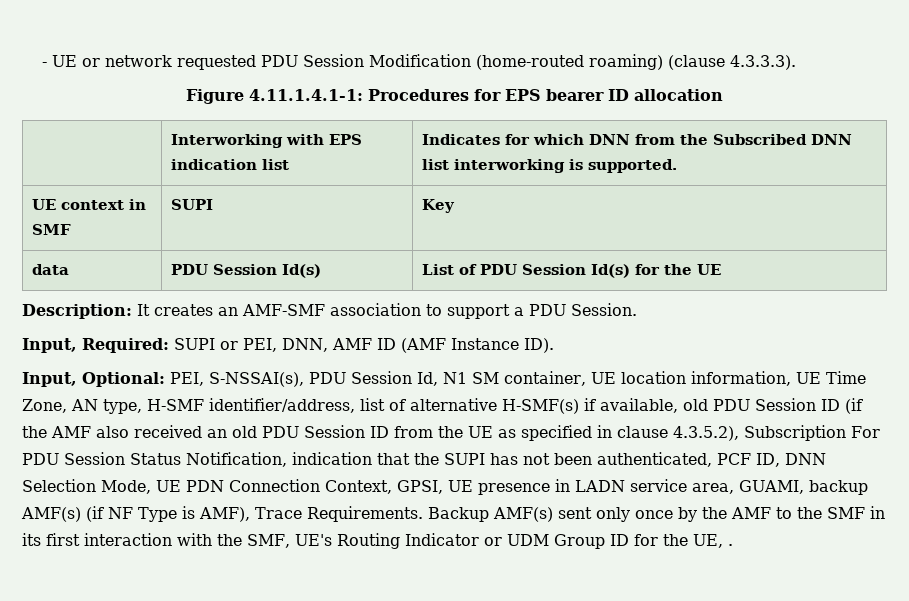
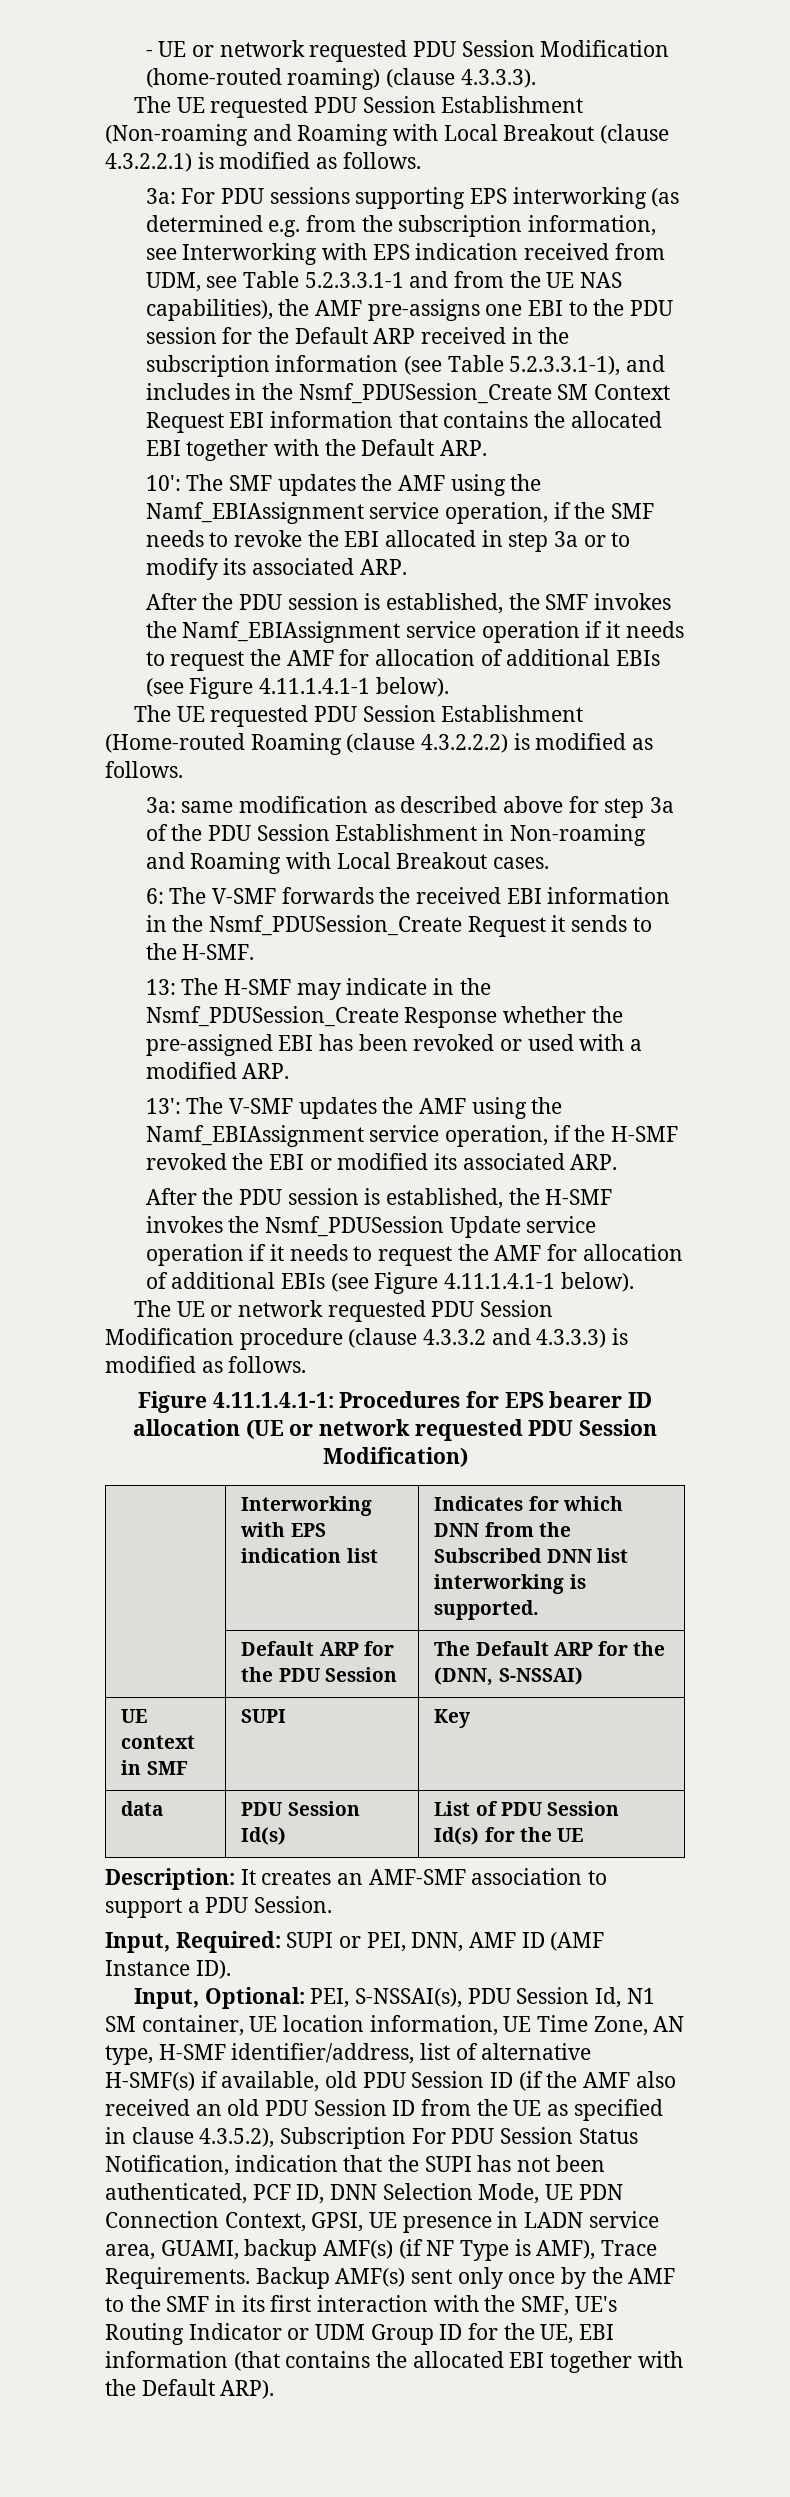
(797, 62) none -> [134,96,584,118] [105,124,670,146] [105,152,421,172] [145,187,680,209] [145,215,656,237] [145,243,665,265] [145,271,622,292] [145,299,673,321] [145,327,570,344] [145,355,665,377] [145,383,670,404] [145,411,662,433] [145,439,487,461] [145,474,542,496] [145,502,654,524] [145,530,631,552] [145,558,407,580] [145,593,671,614] [145,621,684,643] [145,649,660,671] [145,677,449,699] [134,705,584,727] [105,733,654,755] [105,761,183,778] [145,796,674,818] [145,824,646,846] [145,852,549,874] [145,887,671,904] [145,915,652,937] [145,943,255,960] [145,978,491,1000] [145,1006,623,1028] [145,1034,642,1056] [145,1062,290,1079] [145,1097,563,1119] [145,1125,678,1147] [145,1153,618,1170] [145,1188,613,1209] [145,1216,597,1238] [145,1244,683,1266] [145,1272,634,1294] [134,1300,554,1322] [105,1328,629,1350] [105,1356,307,1373] // The UE requested PDU Session Establishment (Non-roaming and Roaming with Local Breakout (clause 4.3.2.2.1) is modified as follows. // 3a: For PDU sessions supporting EPS interworking (as determined e.g. from the subscription information, see Interworking with EPS indication received from UDM, see Table 5.2.3.3.1-1 and from the UE NAS capabilities), the AMF pre-assigns one EBI to the PDU session for the Default ARP received in the subscription information (see Table 5.2.3.3.1-1), and includes in the Nsmf_PDUSession_Create SM Context Request EBI information that contains the allocated EBI together with the Default ARP. // 10': The SMF updates the AMF using the Namf_EBIAssignment service operation, if the SMF needs to revoke the EBI allocated in step 3a or to modify its associated ARP. // After the PDU session is established, the SMF invokes the Namf_EBIAssignment service operation if it needs to request the AMF for allocation of additional EBIs (see Figure 4.11.1.4.1-1 below). // The UE requested PDU Session Establishment (Home-routed Roaming (clause 4.3.2.2.2) is modified as follows. // 3a: same modification as described above for step 3a of the PDU Session Establishment in Non-roaming and Roaming with Local Breakout cases. // 6: The V-SMF forwards the received EBI information in the Nsmf_PDUSession_Create Request it sends to the H-SMF. // 13: The H-SMF may indicate in the Nsmf_PDUSession_Create Response whether the pre-assigned EBI has been revoked or used with a modified ARP. // 13': The V-SMF updates the AMF using the Namf_EBIAssignment service operation, if the H-SMF revoked the EBI or modified its associated ARP. // After the PDU session is established, the H-SMF invokes the Nsmf_PDUSession Update service operation if it needs to request the AMF for allocation of additional EBIs (see Figure 4.11.1.4.1-1 below). // The UE or network requested PDU Session Modification procedure (clause 4.3.3.2 and 4.3.3.3) is modified as follows.
(723, 95) none -> [245,1419,658,1441] [322,1447,468,1467] (UE or network requested PDU Session Modification)
(678, 166) none -> [241,1641,394,1656] [241,1667,397,1682] [434,1641,665,1656] [434,1667,583,1686] // | Default ARP for the PDU Session | The Default ARP for the (DNN, S-NSSAI)
[727,544,733,546] . -> [579,2324,615,2340] [105,2351,683,2373] [105,2379,275,2399] EBI information (that contains the allocated EBI together with the Default ARP).

